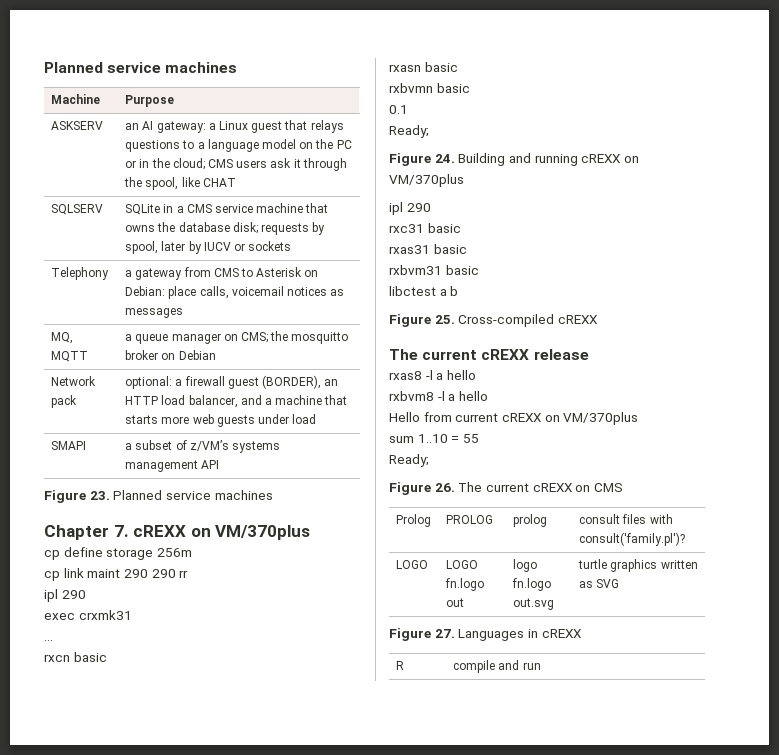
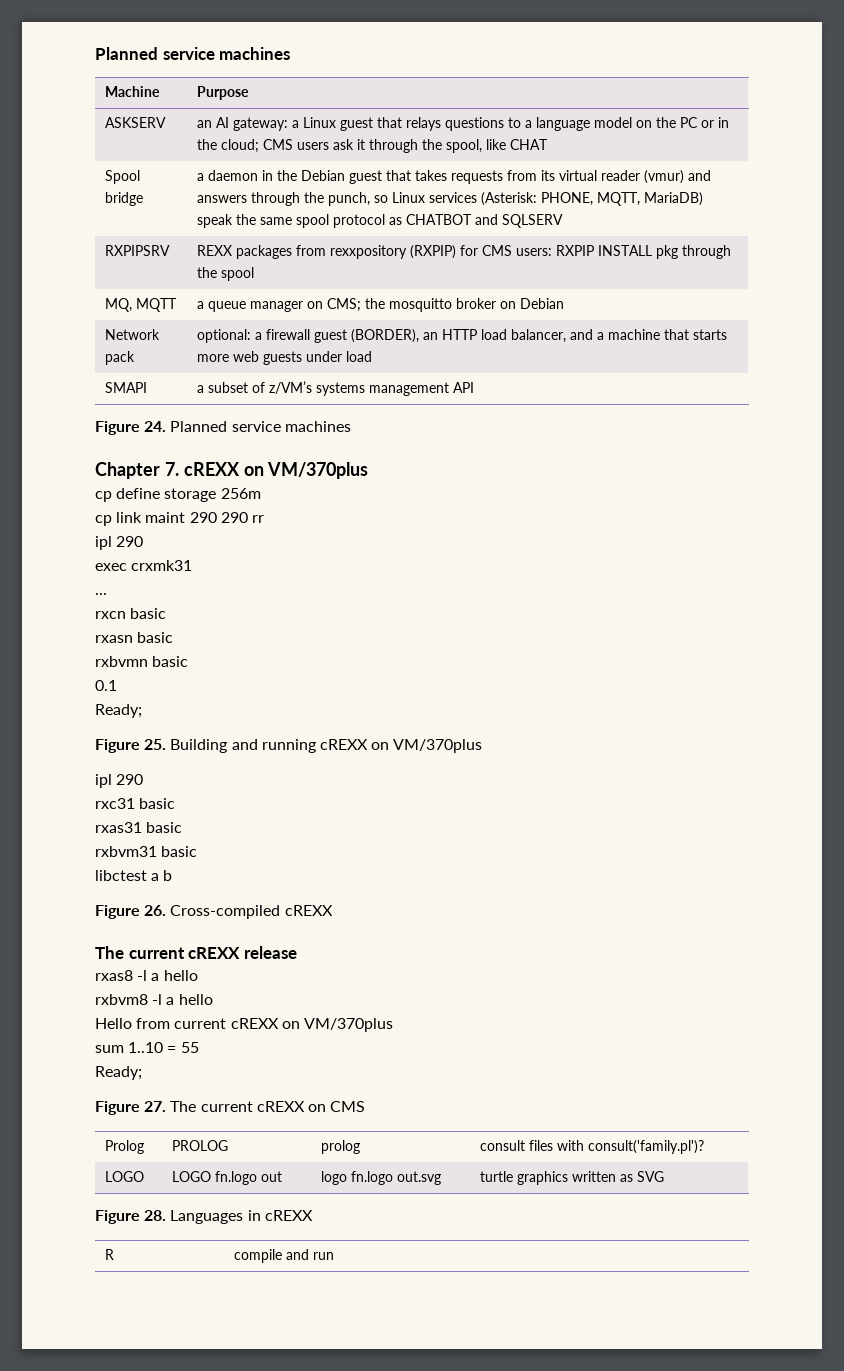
[51,204,104,215] [125,203,329,215] [125,222,326,235] [125,241,292,254] [51,267,110,280] [125,267,319,280] [125,286,345,299] [125,308,184,318] SQLSERV | SQLite in a CMS service machine that owns the database disk; requests by spool, later by IUCV or sockets // Telephony | a gateway from CMS to Asterisk on Debian: place calls, voicemail notices as messages -> [105,170,141,184] [105,192,144,206] [197,170,712,184] [197,192,704,206] [197,214,564,228] [105,245,171,256] [197,245,732,259] [197,267,255,281] Spool bridge | a daemon in the Debian guest that takes requests from its virtual reader (vmur) and answers through the punch, so Linux services (Asterisk: PHONE, MQTT, MariaDB) speak the same spool protocol as CHATBOT and SQLSERV // RXPIPSRV | REXX packages from rexxpository (RXPIP) for CMS users: RXPIP INSTALL pkg through the spool
[89,491,110,500] 23. -> [144,421,167,432] 24.
[434,154,455,163] 24. -> [144,739,167,750] 25.
[434,315,455,324] 25. -> [144,905,167,916] 26.
[434,483,455,492] 26. -> [144,1101,167,1112] 27.
[434,629,455,638] 27. -> [144,1210,167,1221] 28.

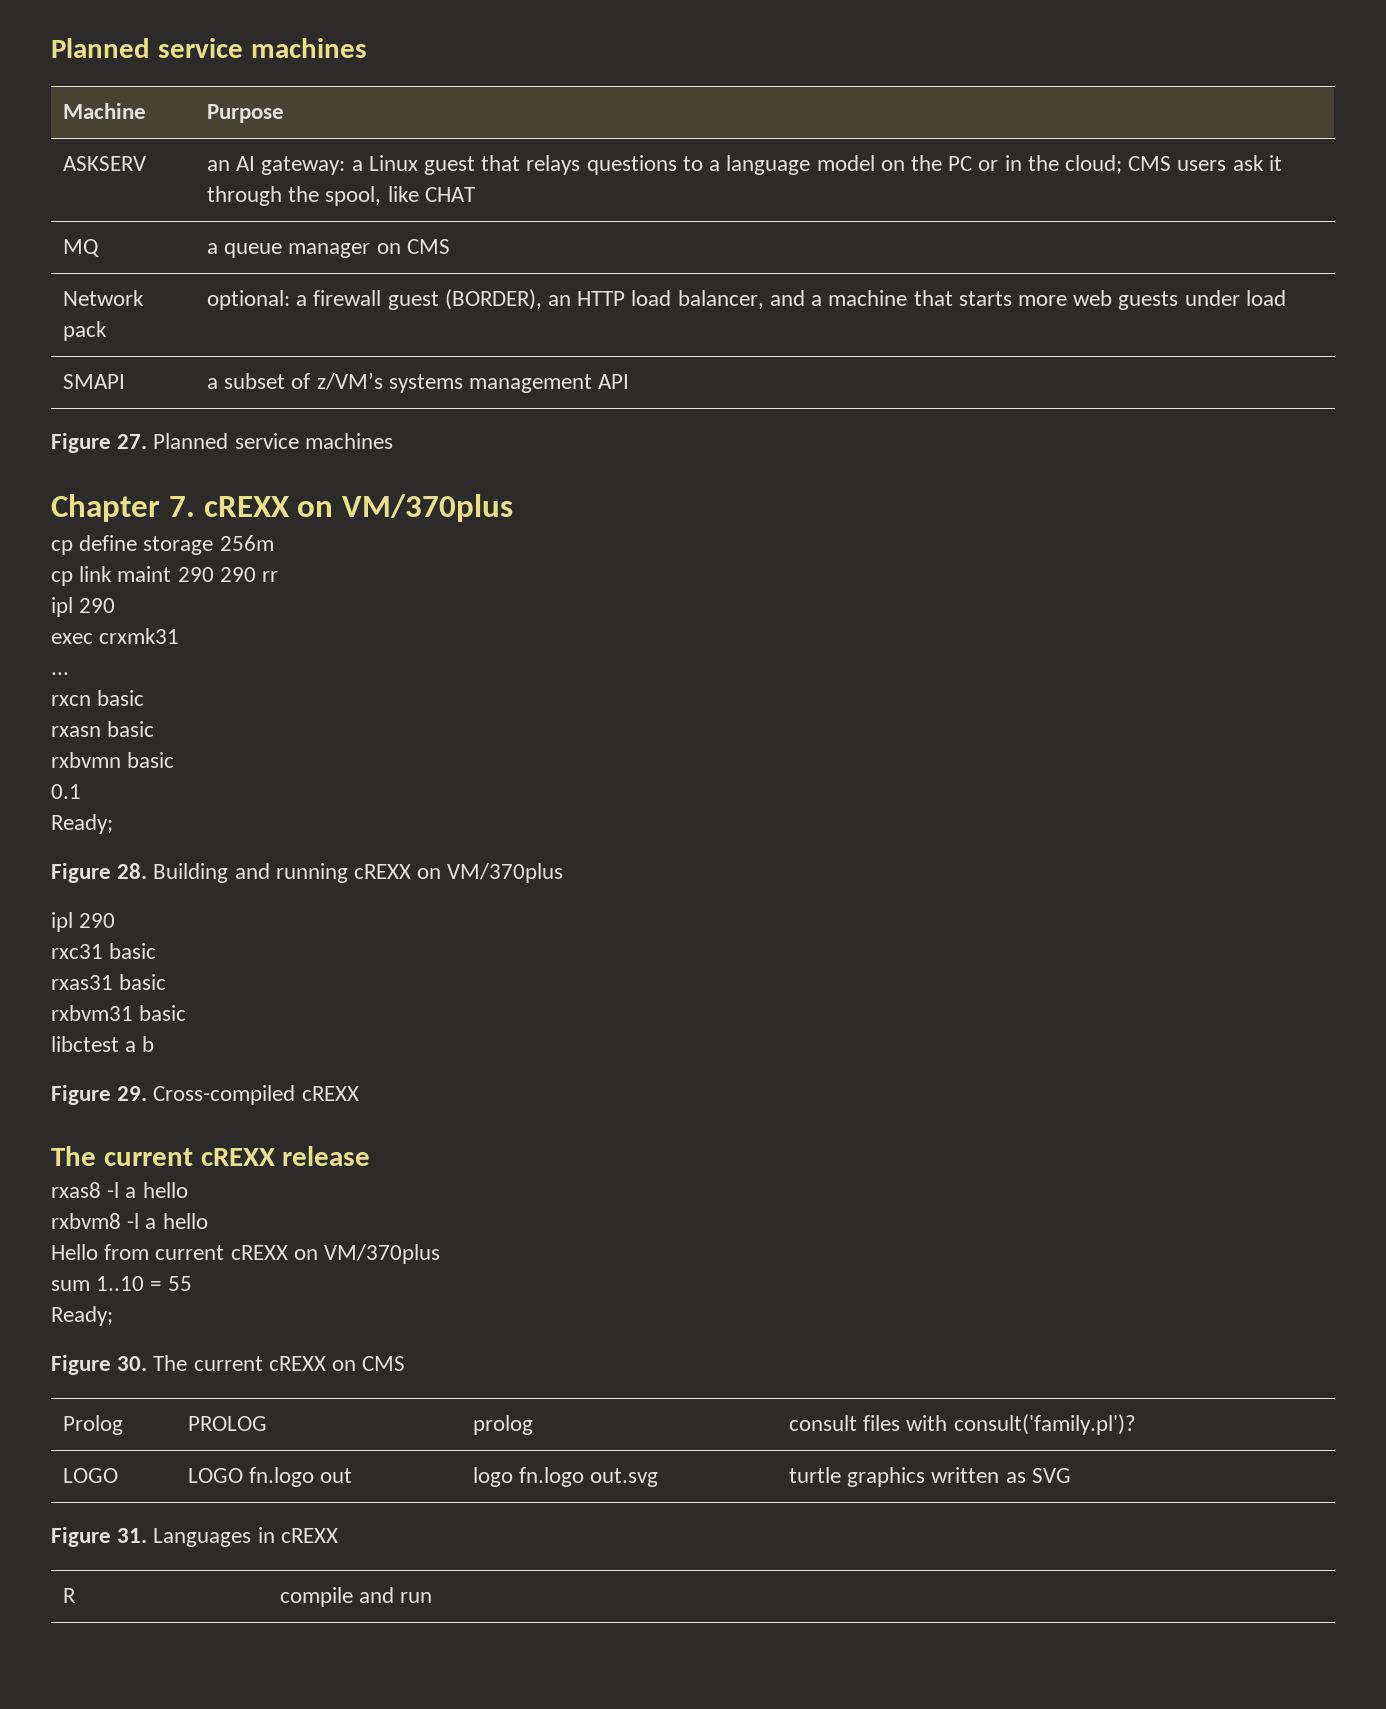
[105,170,141,184] [105,192,144,206] [197,170,712,184] [197,192,704,206] [197,214,564,228] [105,245,171,256] [197,245,732,259] [197,267,255,281] [105,298,178,312] [197,298,565,312] Spool bridge | a daemon in the Debian guest that takes requests from its virtual reader (vmur) and answers through the punch, so Linux services (Asterisk: PHONE, MQTT, MariaDB) speak the same spool protocol as CHATBOT and SQLSERV // RXPIPSRV | REXX packages from rexxpository (RXPIP) for CMS users: RXPIP INSTALL pkg through the spool // MQ, MQTT | a queue manager on CMS; the mosquitto broker on Debian -> [62,239,99,257] [206,239,450,258] MQ | a queue manager on CMS
[144,421,167,432] 24. -> [117,434,148,449] 27.
[144,739,167,750] 25. -> [117,863,148,879] 28.
[144,905,167,916] 26. -> [117,1086,148,1101] 29.
[144,1101,167,1112] 27. -> [117,1356,148,1371] 30.
[144,1210,167,1221] 28. -> [117,1528,148,1543] 31.

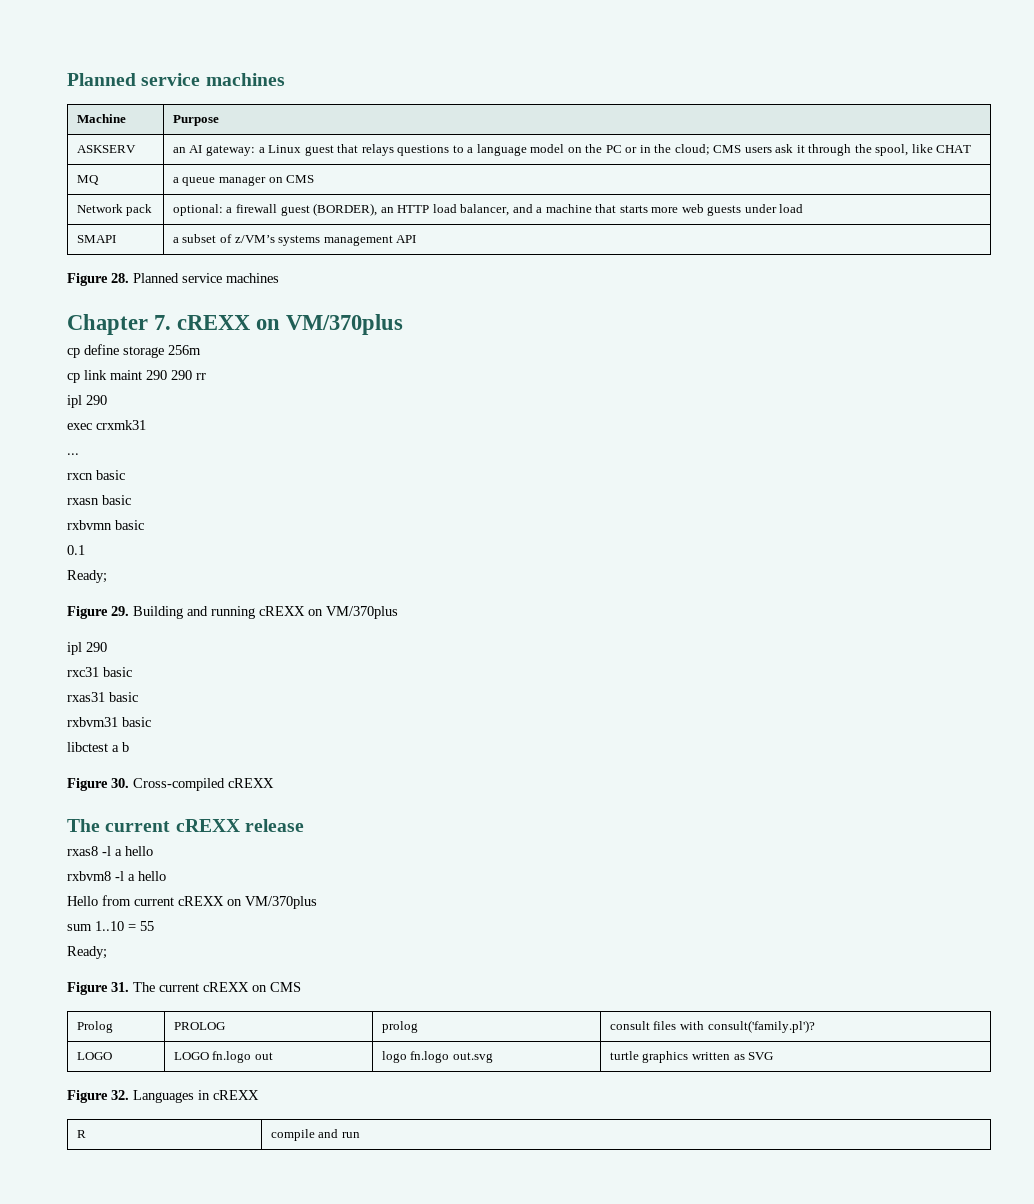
[117,434,148,449] 27. -> [111,273,129,283] 28.
[117,863,148,879] 28. -> [111,606,129,616] 29.
[117,1086,148,1101] 29. -> [111,778,129,788] 30.
[117,1356,148,1371] 30. -> [111,982,129,992] 31.
[117,1528,148,1543] 31. -> [111,1090,129,1100] 32.

